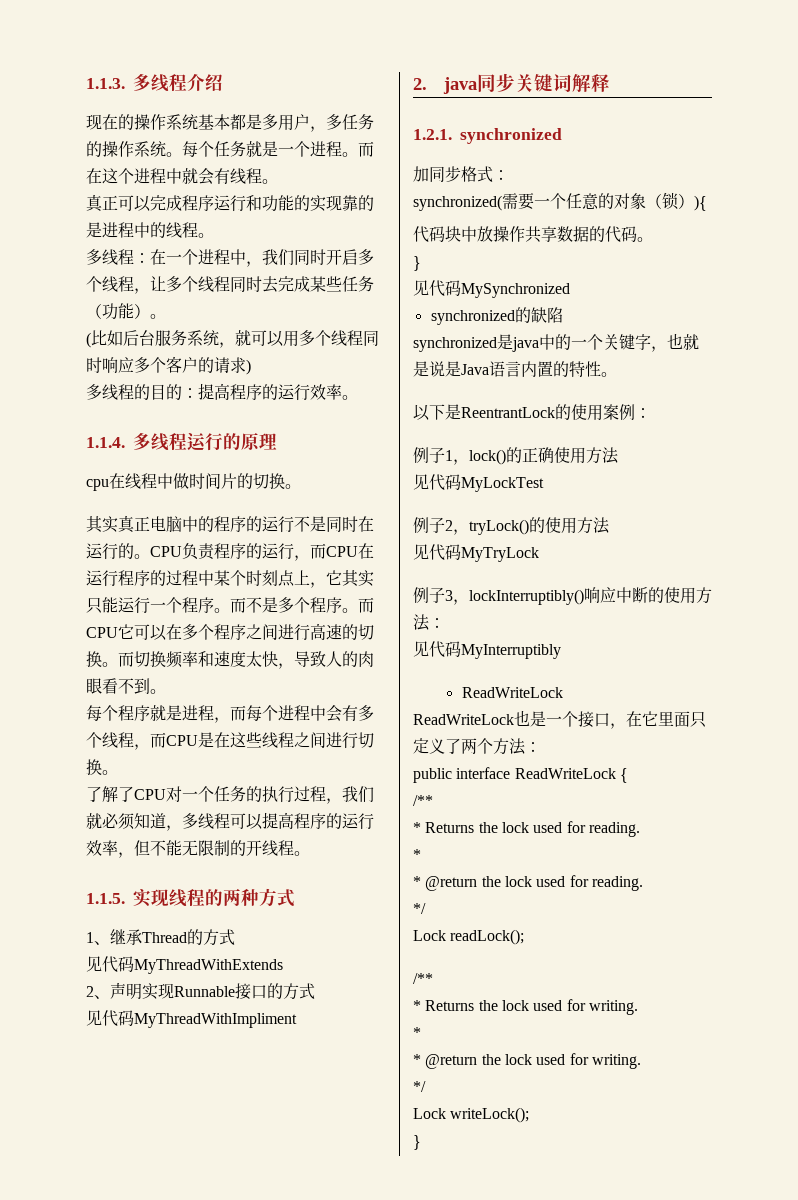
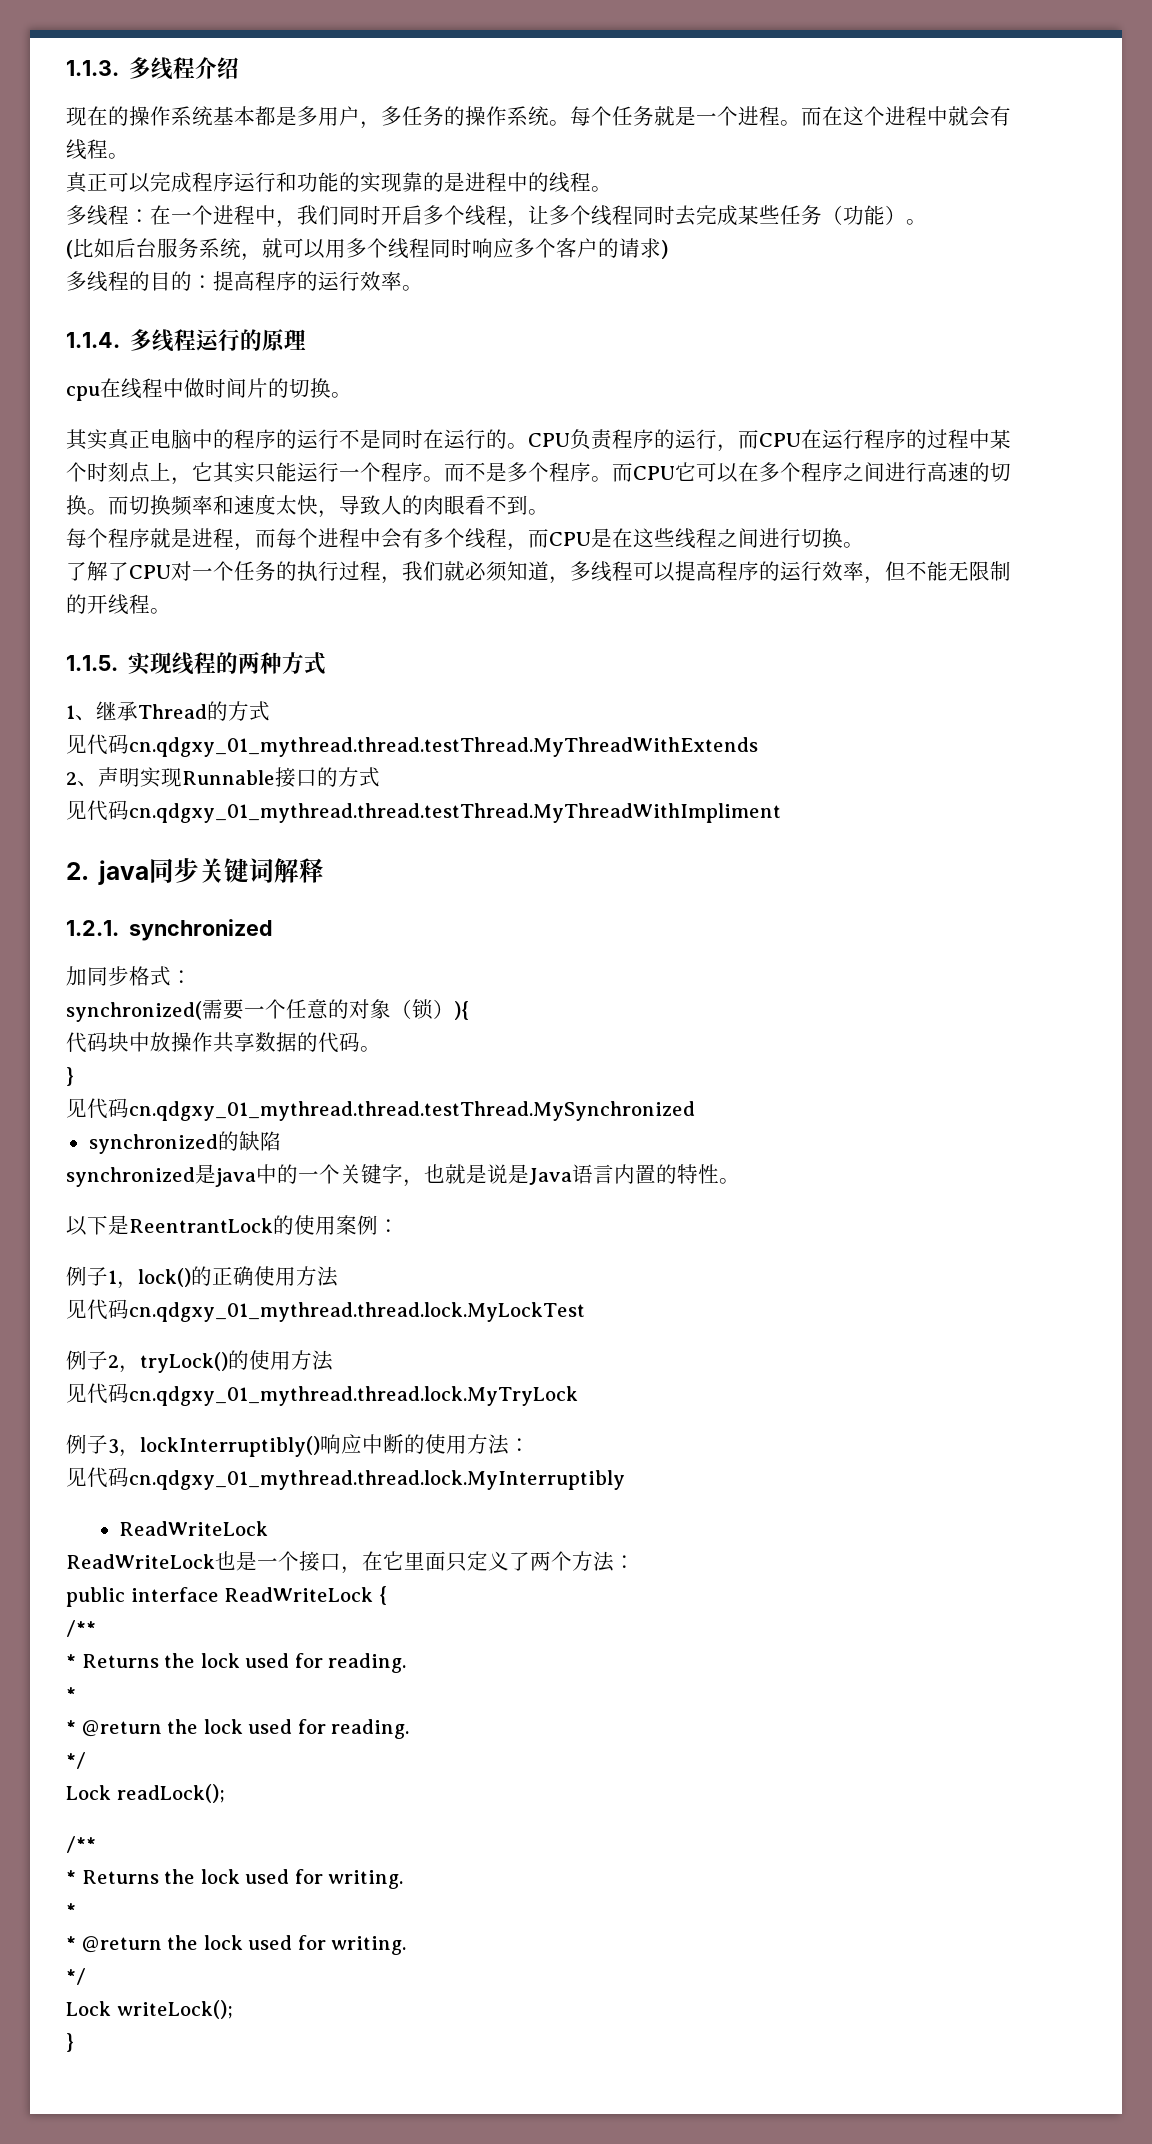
[134,959,283,974] MyThreadWithExtends -> [129,737,758,757] cn.qdgxy_01_mythread.thread.testThread.MyThreadWithExtends
[134,1013,297,1028] MyThreadWithImpliment -> [129,803,781,823] cn.qdgxy_01_mythread.thread.testThread.MyThreadWithImpliment
[461,283,570,298] MySynchronized -> [129,1101,695,1121] cn.qdgxy_01_mythread.thread.testThread.MySynchronized
[461,477,544,492] MyLockTest -> [129,1302,585,1322] cn.qdgxy_01_mythread.thread.lock.MyLockTest
[461,547,539,562] MyTryLock -> [129,1386,578,1406] cn.qdgxy_01_mythread.thread.lock.MyTryLock
[461,644,561,659] MyInterruptibly -> [129,1470,625,1490] cn.qdgxy_01_mythread.thread.lock.MyInterruptibly

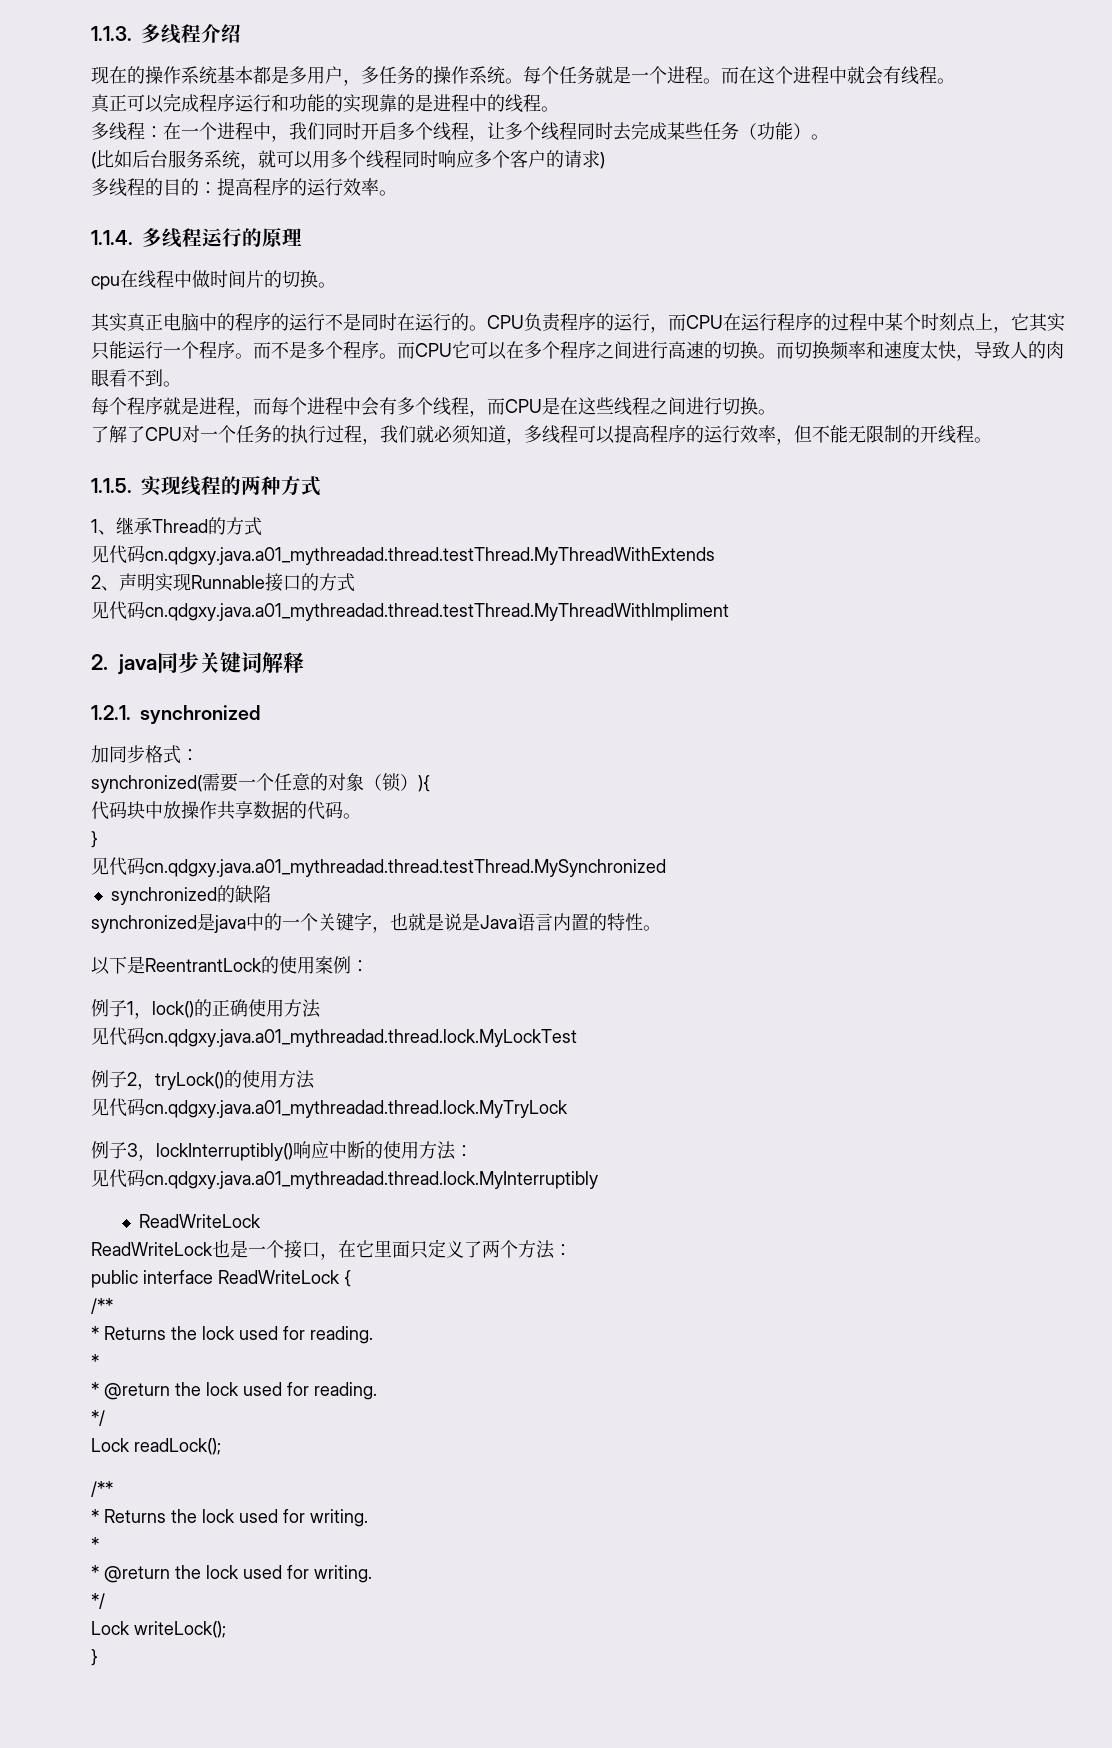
[129,737,758,757] cn.qdgxy_01_mythread.thread.testThread.MyThreadWithExtends -> [145,547,715,565] cn.qdgxy.java.a01_mythreadad.thread.testThread.MyThreadWithExtends
[129,803,781,823] cn.qdgxy_01_mythread.thread.testThread.MyThreadWithImpliment -> [145,603,729,621] cn.qdgxy.java.a01_mythreadad.thread.testThread.MyThreadWithImpliment
[129,1101,695,1121] cn.qdgxy_01_mythread.thread.testThread.MySynchronized -> [145,859,666,877] cn.qdgxy.java.a01_mythreadad.thread.testThread.MySynchronized
[129,1302,585,1322] cn.qdgxy_01_mythread.thread.lock.MyLockTest -> [145,1029,577,1047] cn.qdgxy.java.a01_mythreadad.thread.lock.MyLockTest
[129,1386,578,1406] cn.qdgxy_01_mythread.thread.lock.MyTryLock -> [145,1100,568,1118] cn.qdgxy.java.a01_mythreadad.thread.lock.MyTryLock
[129,1470,625,1490] cn.qdgxy_01_mythread.thread.lock.MyInterruptibly -> [145,1171,598,1189] cn.qdgxy.java.a01_mythreadad.thread.lock.MyInterruptibly

